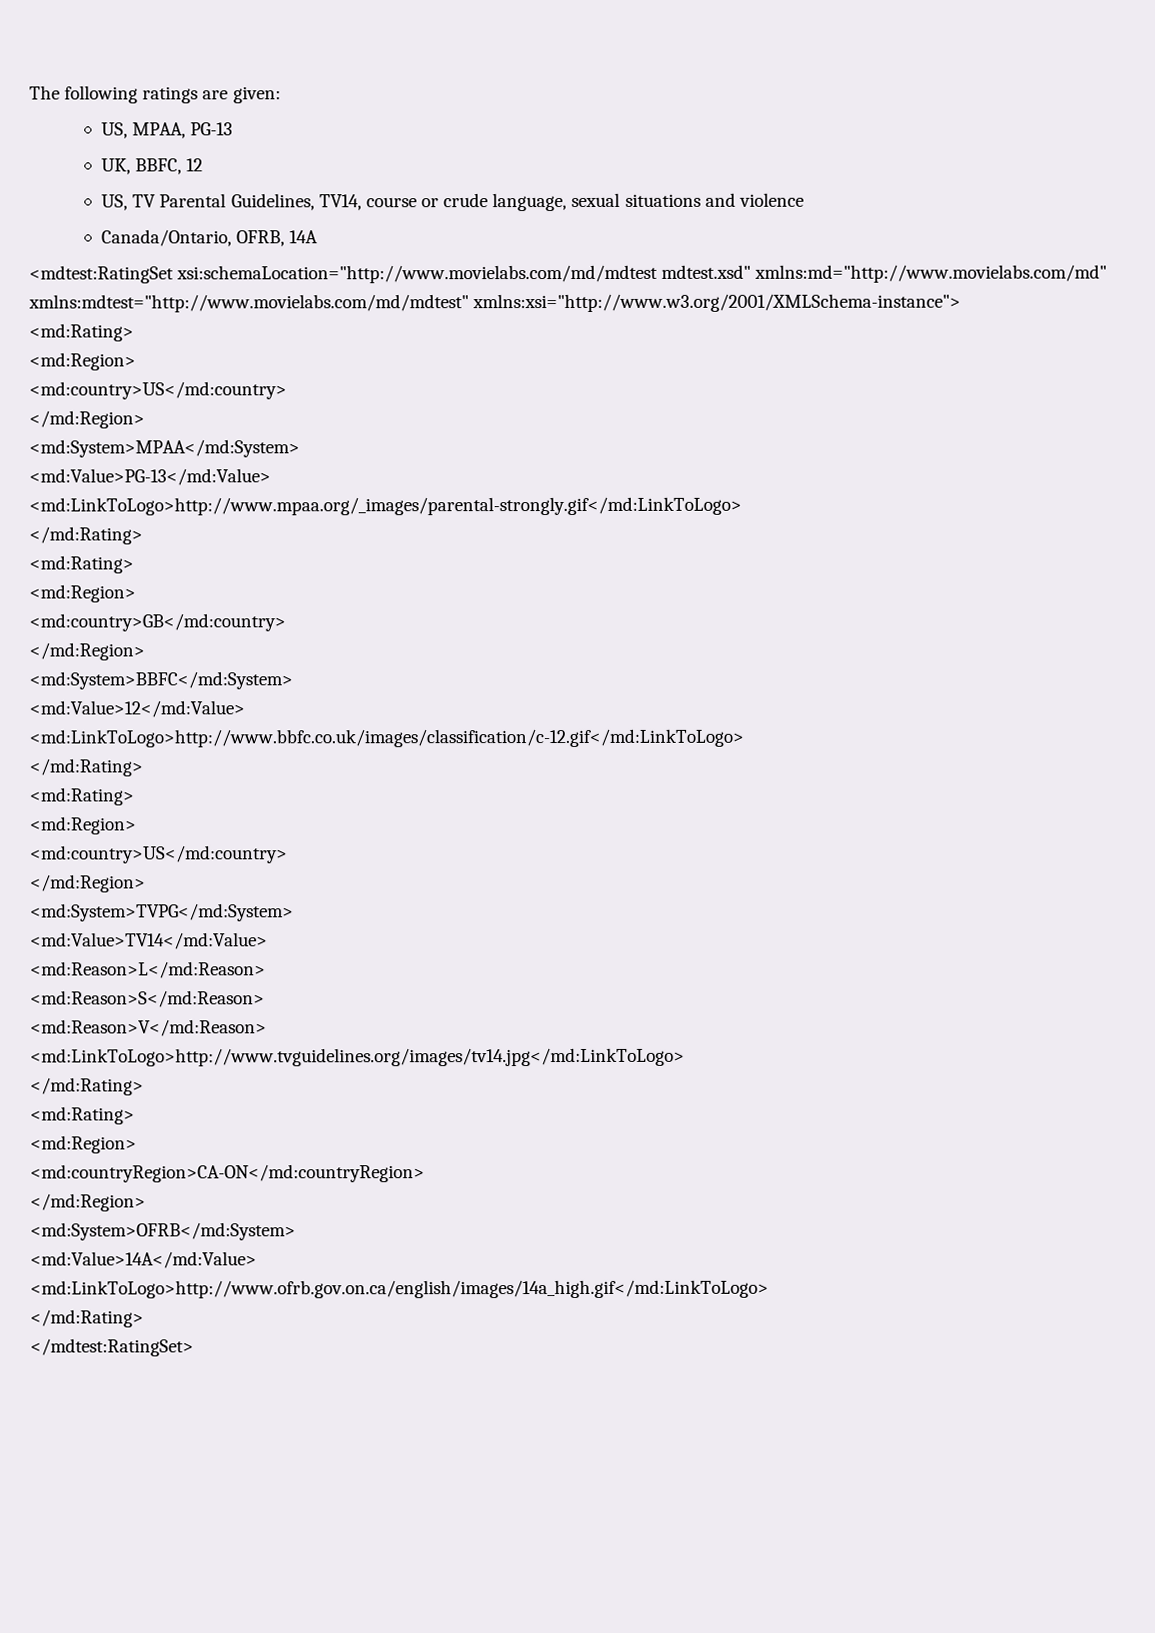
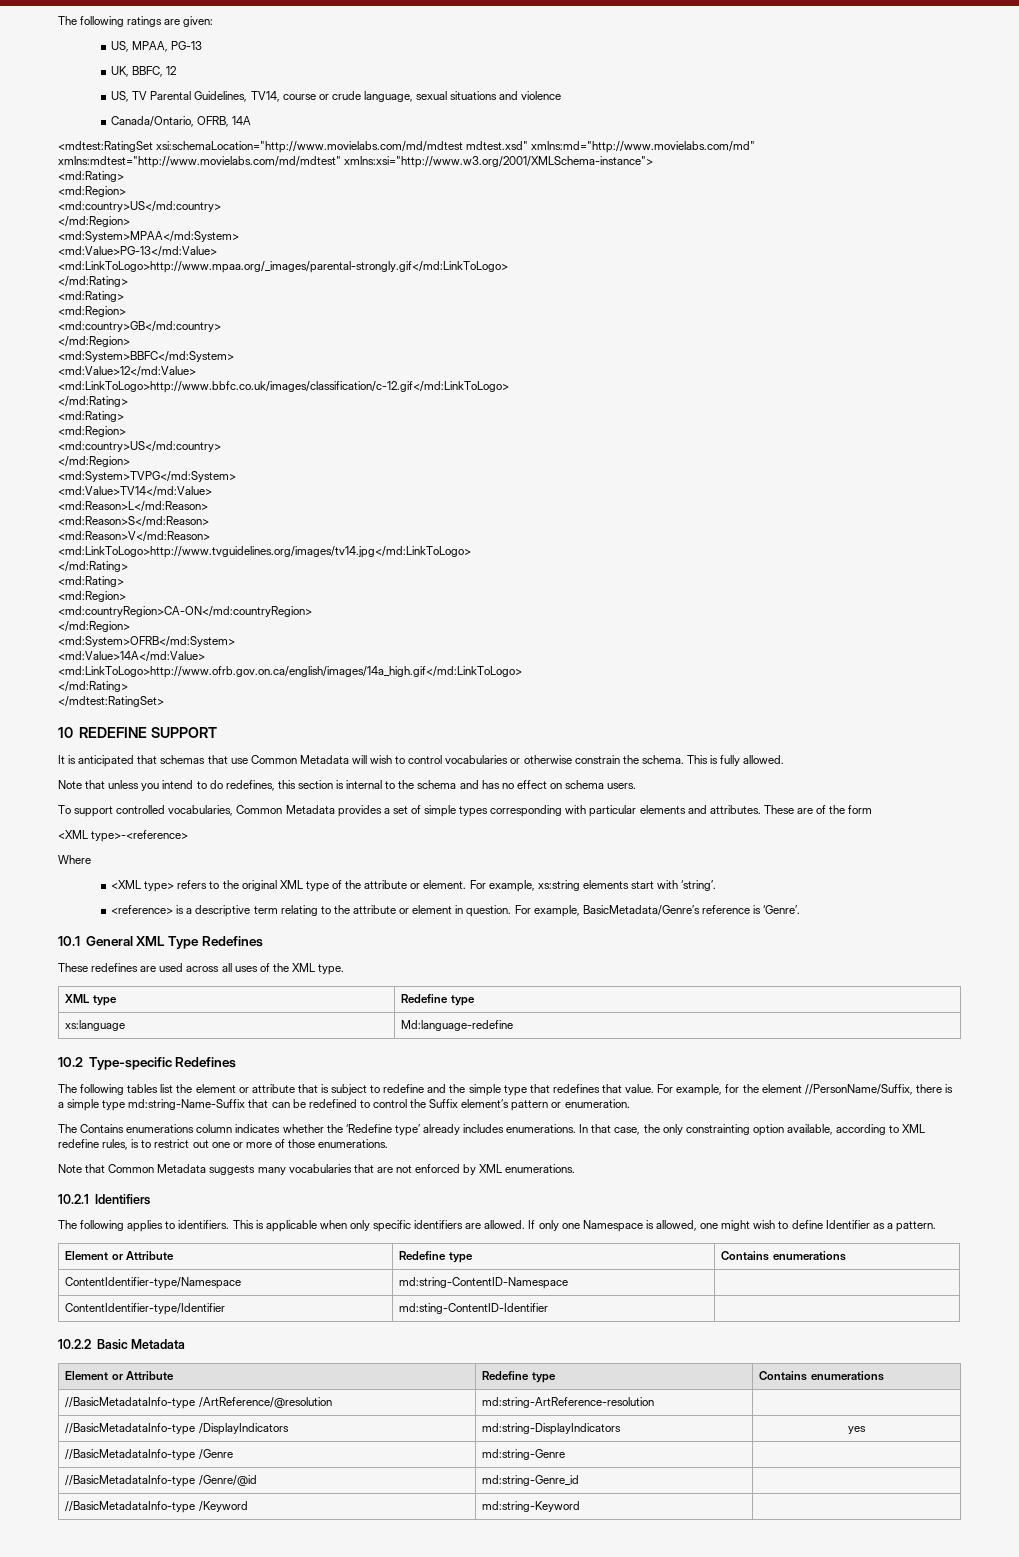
(194, 1347) none -> [58,727,217,738] [58,755,785,767] [58,780,637,791] [58,805,873,817] [58,830,189,842] [58,855,91,864] [111,880,717,892] [111,905,801,917] [58,936,263,949] [58,963,345,975] [65,994,117,1006] [401,994,475,1006] [65,1020,126,1031] [401,1020,514,1031] [58,1057,237,1070] [58,1084,953,1096] [58,1099,630,1111] [58,1124,926,1136] [58,1139,389,1150] [58,1164,576,1175] [58,1194,150,1205] [58,1220,936,1232] [65,1251,174,1260] [399,1251,473,1263] [721,1251,846,1261] [65,1277,242,1289] [399,1277,569,1289] [65,1303,226,1315] [399,1303,549,1314] [58,1339,186,1350] [65,1371,174,1380] [482,1371,556,1383] [759,1371,884,1381] [65,1397,332,1409] [482,1397,655,1408] [65,1423,289,1435] [482,1423,622,1435] [848,1426,866,1434] [65,1449,233,1461] [482,1449,566,1460] [65,1475,257,1487] [482,1475,580,1486] [65,1501,248,1513] [482,1501,581,1512] // 10 REDEFINE SUPPORT // It is anticipated that schemas that use Common Metadata will wish to control vocabularies or otherwise constrain the schema. This is fully allowed. // Note that unless you intend to do redefines, this section is internal to the schema and has no effect on schema users. // To support controlled vocabularies, Common Metadata provides a set of simple types corresponding with particular elements and attributes. These are of the form // <XML type>-<reference> // Where // <XML type> refers to the original XML type of the attribute or element. For example, xs:string elements start with ‘string’. // <reference> is a descriptive term relating to the attribute or element in question. For example, BasicMetadata/Genre’s reference is ‘Genre’. // 10.1 General XML Type Redefines // These redefines are used across all uses of the XML type. // XML type | Redefine type // xs:language | Md:language-redefine // 10.2 Type-specific Redefines // The following tables list the element or attribute that is subject to redefine and the simple type that redefines that value. For example, for the element //PersonName/Suffix, there is a simple type md:string-Name-Suffix that can be redefined to control the Suffix element’s pattern or enumeration. // The Contains enumerations column indicates whether the ‘Redefine type’ already includes enumerations. In that case, the only constrainting option available, according to XML redefine rules, is to restrict out one or more of those enumerations. // Note that Common Metadata suggests many vocabularies that are not enforced by XML enumerations. // 10.2.1 Identifiers // The following applies to identifiers. This is applicable when only specific identifiers are allowed. If only one Namespace is allowed, one might wish to define Identifier as a pattern. // Element or Attribute | Redefine type | Contains enumerations // ContentIdentifier-type/Namespace | md:string-ContentID-Namespace | // ContentIdentifier-type/Identifier | md:sting-ContentID-Identifier | // 10.2.2 Basic Metadata // Element or Attribute | Redefine type | Contains enumerations // //BasicMetadataInfo-type /ArtReference/@resolution | md:string-ArtReference-resolution | // //BasicMetadataInfo-type /DisplayIndicators | md:string-DisplayIndicators | yes // //BasicMetadataInfo-type /Genre | md:string-Genre | // //BasicMetadataInfo-type /Genre/@id | md:string-Genre_id | // //BasicMetadataInfo-type /Keyword | md:string-Keyword |

